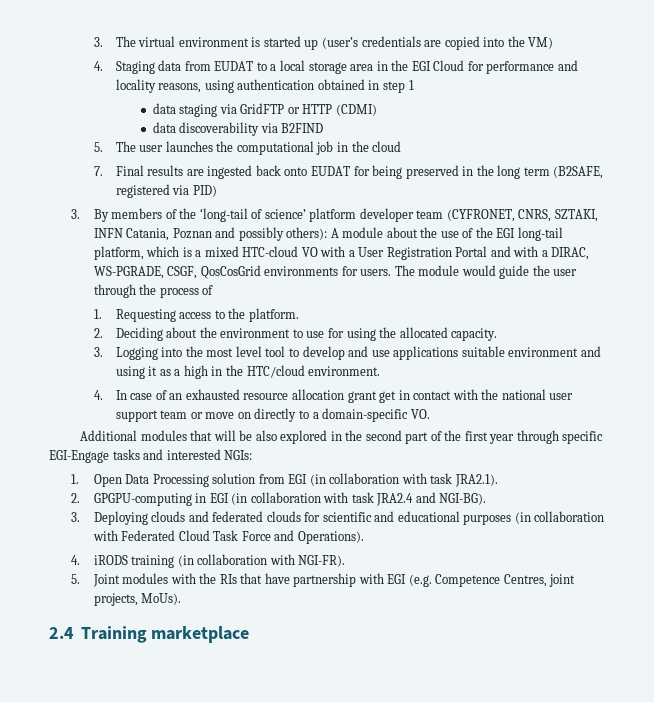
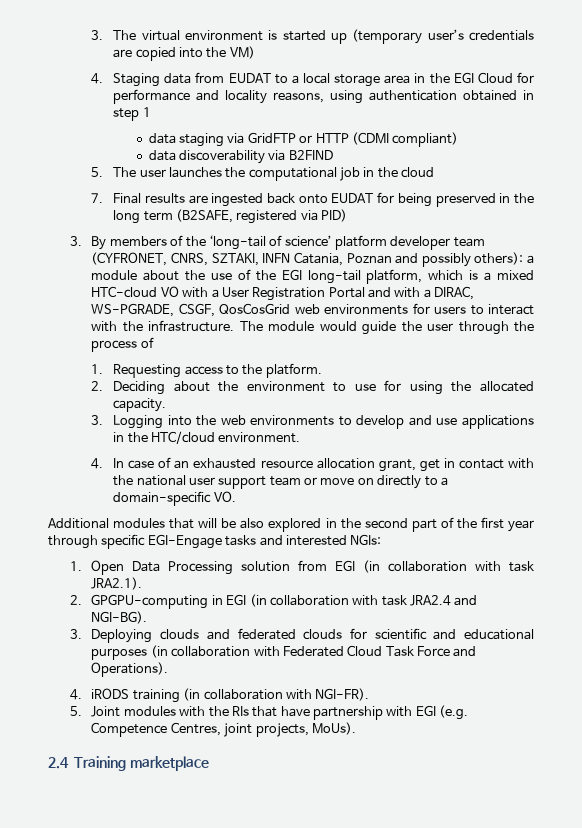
[321,37,358,49] (user’s -> [352,29,464,44] (temporary user’s
[335,104,377,116] (CDMI) -> [351,132,459,147] (CDMI compliant)
[330,228,339,238] A -> [527,255,535,264] a
(261, 272) none -> [294,304,320,314] web
[360,269,392,276] users. -> [434,304,534,315] [91,320,235,332] users to interact with the infrastructure.
[206,346,286,357] most level tool -> [220,415,335,426] web environments
[461,346,601,357] [115,365,208,379] suitable environment and using it as a high -> (535, 422) none
[347,391,377,403] grant -> [378,459,416,472] grant,

